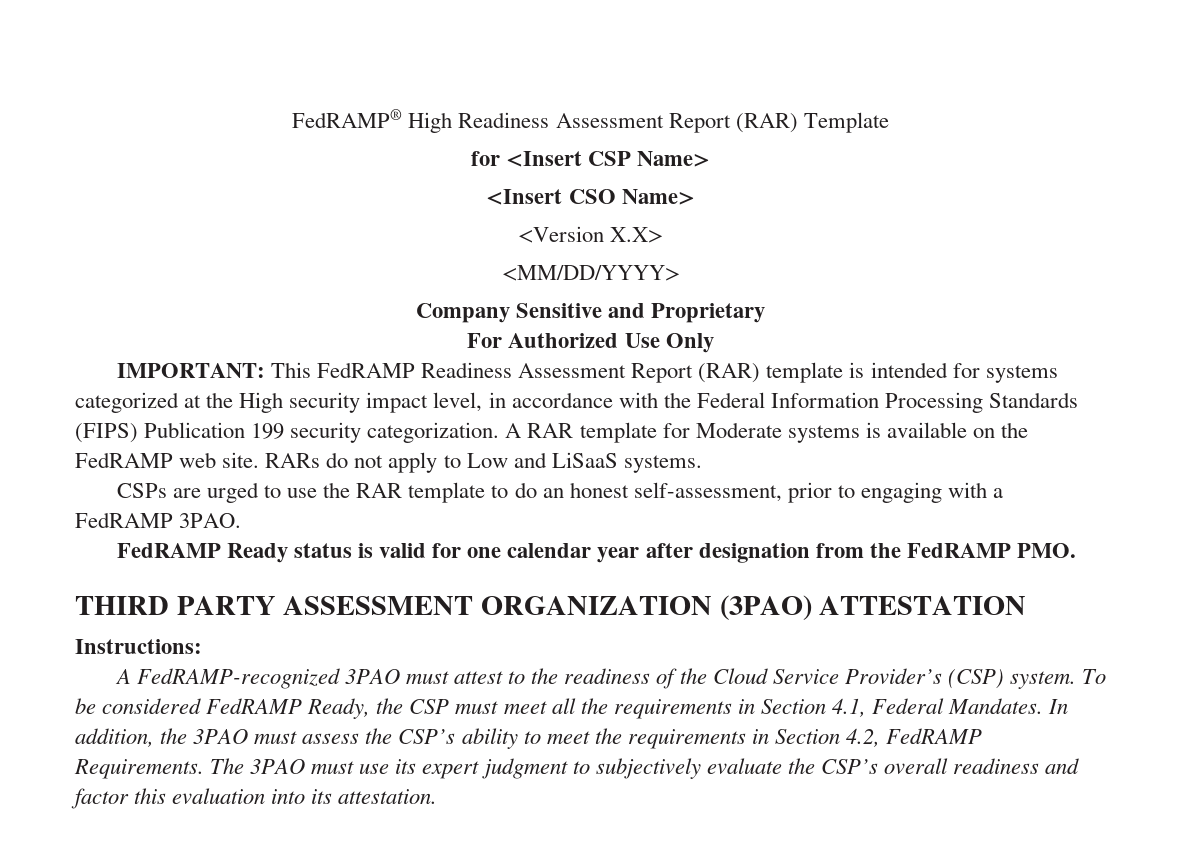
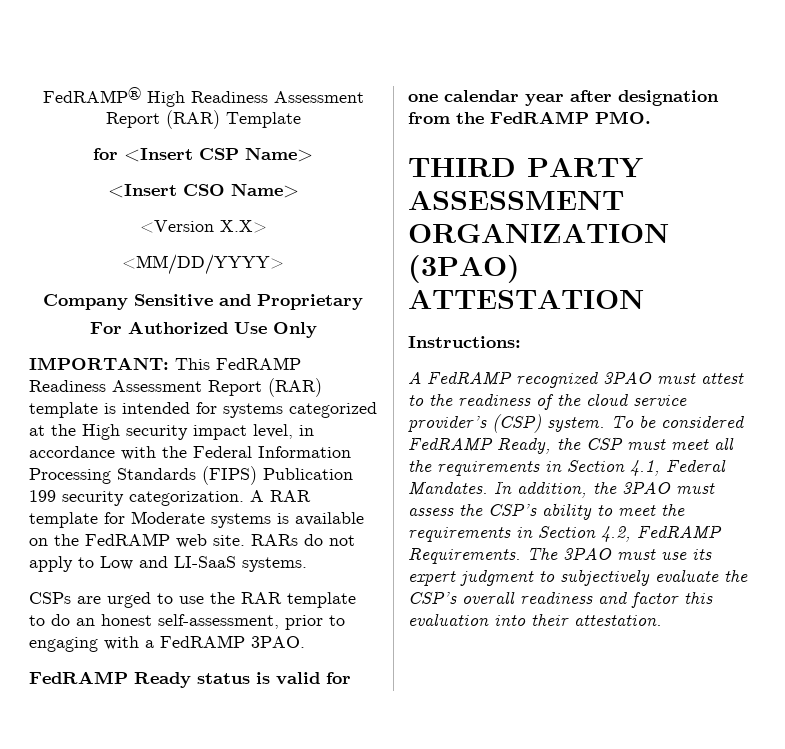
[551,452,618,468] LiSaaS -> [174,556,236,568] LI-SaaS
[136,668,340,689] FedRAMP-recognized -> [427,371,599,388] FedRAMP recognized
[712,668,942,684] Cloud Service Provider’s -> [586,393,687,406] [408,415,487,432] cloud service provider’s
[311,789,333,804] its -> [531,613,569,626] their

